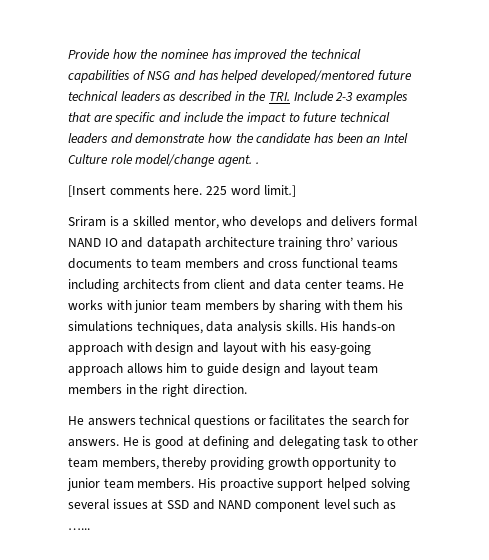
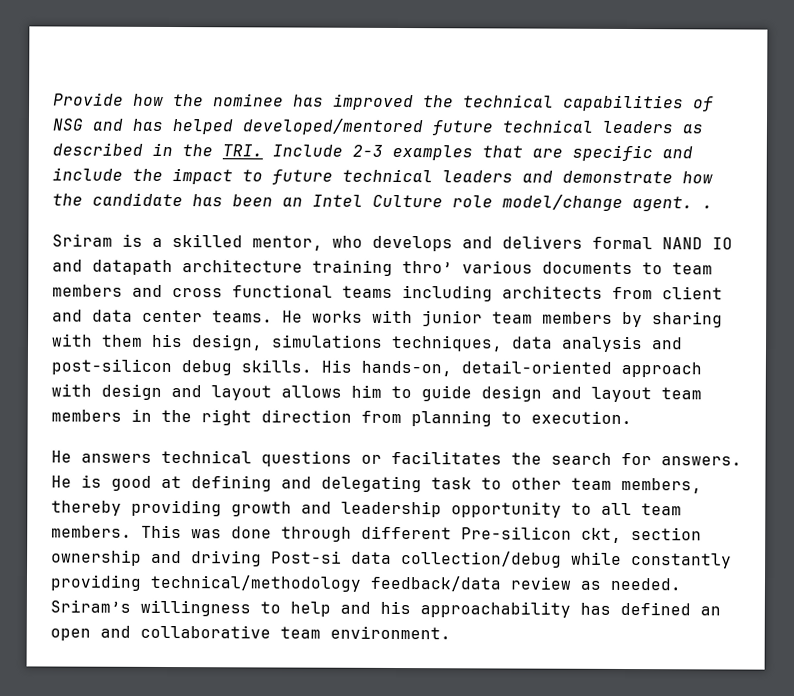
[68,185,297,197] // [Insert comments here. 225 word limit.] -> (713, 207) none
(403, 305) none -> [191,334,263,351] design,
[285,321,395,332] skills. His hands-on -> [651,337,683,350] [51,358,612,377] and post-silicon debug skills. His hands-on, detail-oriented
[261,342,371,355] [68,363,123,376] with his easy-going approach -> (272, 393) none
[192,384,247,395] direction. -> [261,409,632,427] direction from planning to execution.
(309, 463) none -> [301,500,442,518] and leadership
[67,478,100,491] junior -> [601,502,632,516] all
[197,478,410,491] [68,499,396,512] [68,528,90,530] His proactive support helped solving several issues at SSD and NAND component level such as …... -> [141,524,702,543] [51,549,732,569] [50,574,681,592] [50,599,721,618] [50,624,451,641] This was done through different Pre-silicon ckt, section ownership and driving Post-si data collection/debug while constantly providing technical/methodology feedback/data review as needed. Sriram’s willingness to help and his approachability has defined an open and collaborative team environment.

